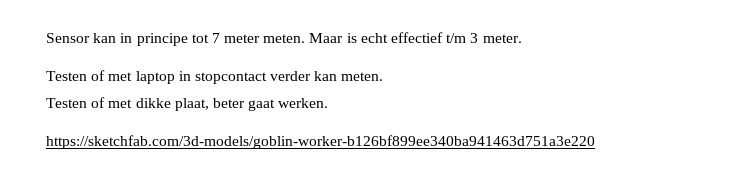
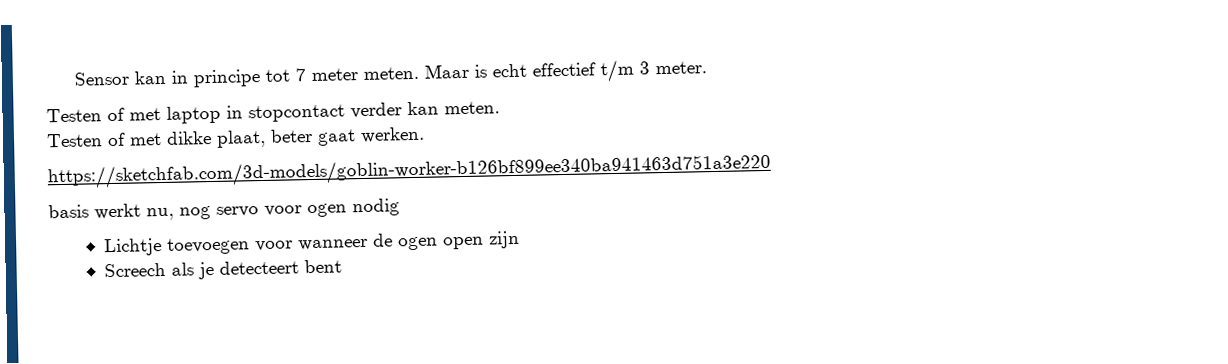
(595, 142) none -> [48,198,400,221] [104,230,521,257] [104,259,343,280] // basis werkt nu, nog servo voor ogen nodig // Lichtje toevoegen voor wanneer de ogen open zijn // Screech als je detecteert bent

